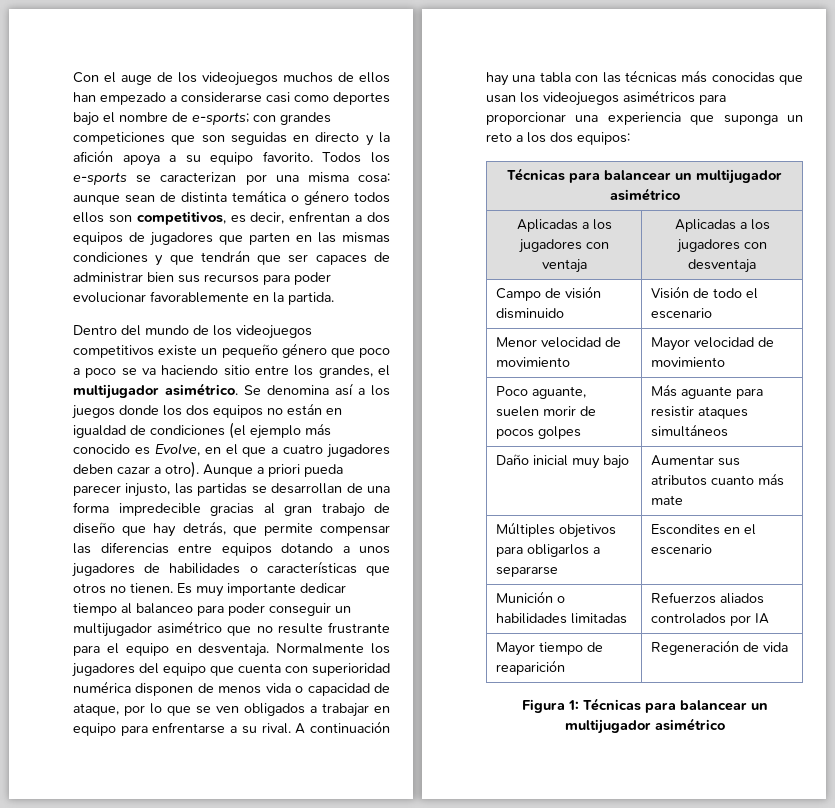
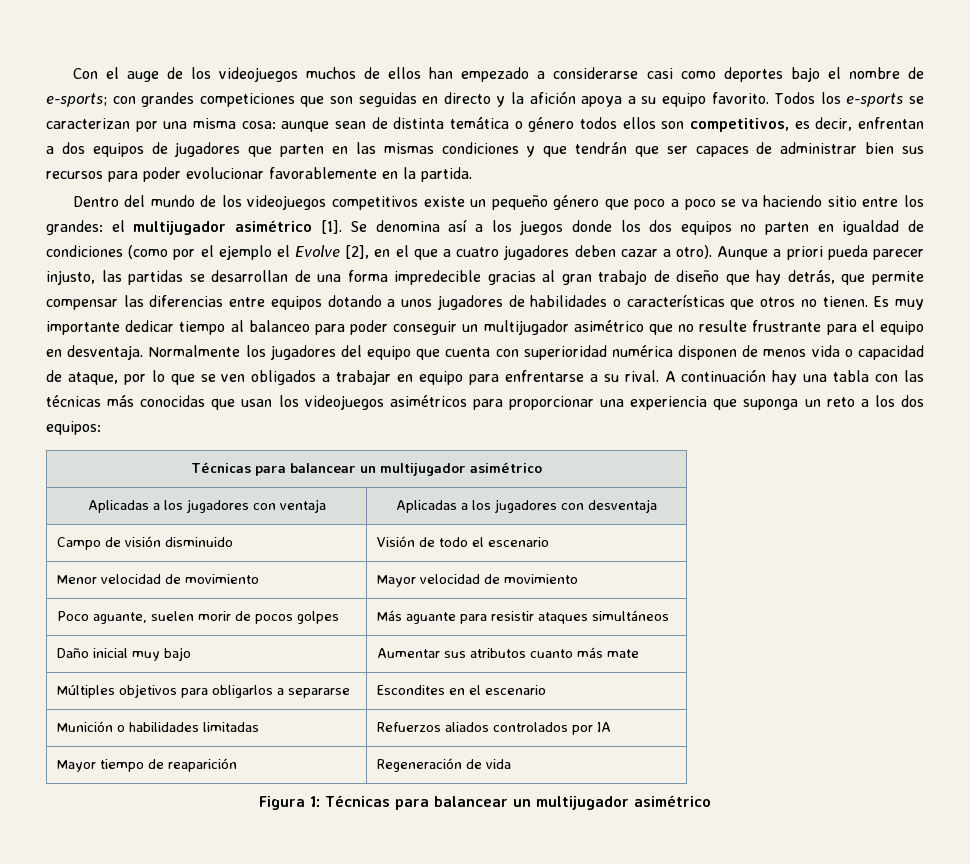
[318,365,373,378] grandes, -> [46,220,103,235] grandes:
[165,383,238,396] asimétrico. -> [234,220,342,234] asimétrico [1].
[287,403,322,416] están -> [765,222,810,235] parten
[229,422,331,439] [73,443,200,456] (el ejemplo más conocido es Evolve, -> [128,245,370,260] (como por el ejemplo el Evolve [2],

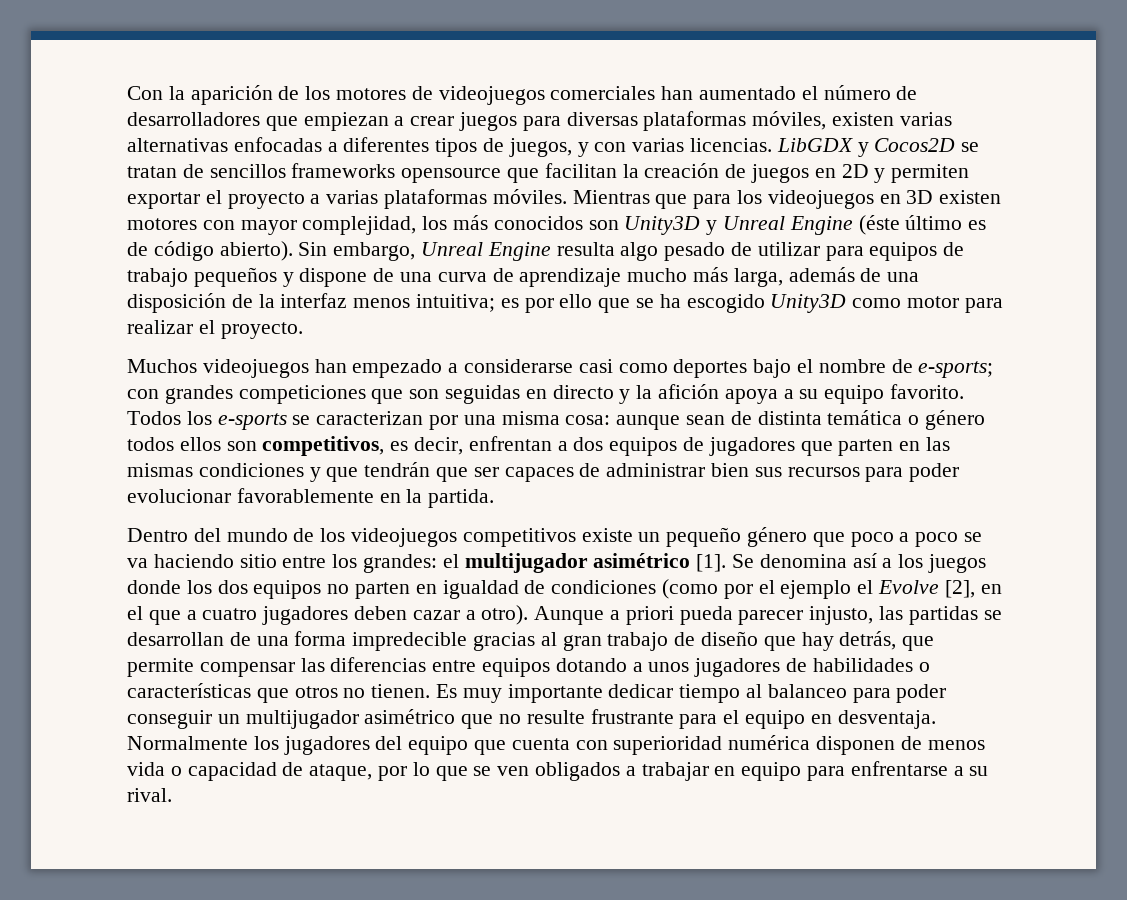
[105,67,422,82] el auge de los videojuegos muchos de ellos -> [168,85,918,105] [127,111,952,131] [127,137,980,157] [127,163,970,183] [127,189,1002,209] [127,215,987,235] [127,241,965,261] [127,267,920,287] [127,293,1003,313] [127,320,303,339] [127,359,309,378] la aparición de los motores de videojuegos comerciales han aumentado el número de desarrolladores que empiezan a crear juegos para diversas plataformas móviles, existen varias alternativas enfocadas a diferentes tipos de juegos, y con varias licencias. LibGDX y Cocos2D se tratan de sencillos frameworks opensource que facilitan la creación de juegos en 2D y permiten exportar el proyecto a varias plataformas móviles. Mientras que para los videojuegos en 3D existen motores con mayor complejidad, los más conocidos son Unity3D y Unreal Engine (éste último es de código abierto). Sin embargo, Unreal Engine resulta algo pesado de utilizar para equipos de trabajo pequeños y dispone de una curva de aprendizaje mucho más larga, además de una disposición de la interfaz menos intuitiva; es por ello que se ha escogido Unity3D como motor para realizar el proyecto. // Muchos videojuegos
[664,369,925,385] [46,395,924,410] [46,421,101,435] [191,462,542,476] [87,499,326,513] [395,499,657,513] [56,536,233,550] [376,536,549,547] [56,574,259,584] [376,574,578,587] [56,611,339,624] [376,610,669,624] [56,647,191,661] [376,647,639,658] [56,684,350,698] [376,685,546,695] [56,721,259,732] [376,722,611,735] [56,758,237,772] [376,758,511,772] [259,795,711,810] A continuación hay una tabla con las técnicas más conocidas que usan los videojuegos asimétricos para proporcionar una experiencia que suponga un reto a los dos equipos: // Técnicas para balancear un multijugador asimétrico // Aplicadas a los jugadores con ventaja | Aplicadas a los jugadores con desventaja // Campo de visión disminuido | Visión de todo el escenario // Menor velocidad de movimiento | Mayor velocidad de movimiento // Poco aguante, suelen morir de pocos golpes | Más aguante para resistir ataques simultáneos // Daño inicial muy bajo | Aumentar sus atributos cuanto más mate // Múltiples objetivos para obligarlos a separarse | Escondites en el escenario // Munición o habilidades limitadas | Refuerzos aliados controlados por IA // Mayor tiempo de reaparición | Regeneración de vida // Figura 1: Técnicas para balancear un multijugador asimétrico -> (172, 795) none

